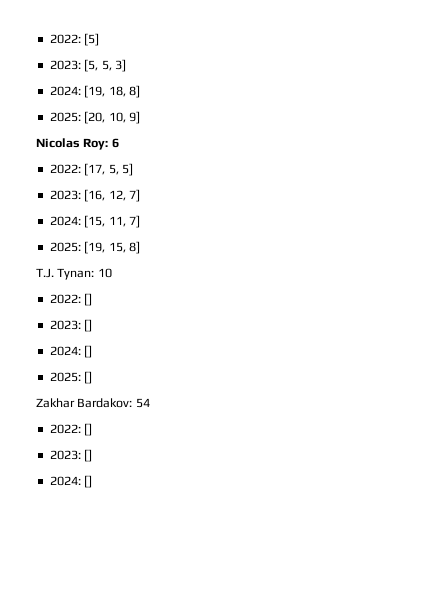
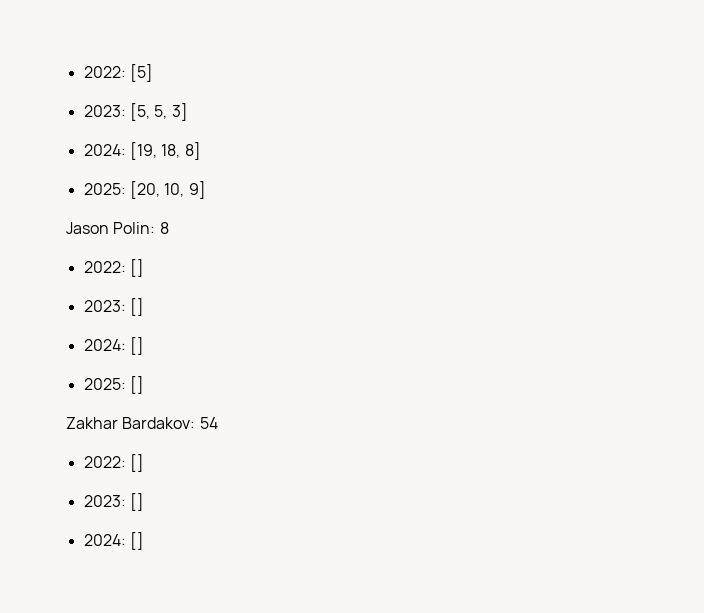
[36,138,119,150] [49,163,133,176] [49,189,140,202] [49,215,140,228] [49,241,140,254] [36,268,112,280] Nicolas Roy: 6 // 2022: [17, 5, 5] // 2023: [16, 12, 7] // 2024: [15, 11, 7] // 2025: [19, 15, 8] // T.J. Tynan: 10 -> [66,222,169,234] Jason Polin: 8

